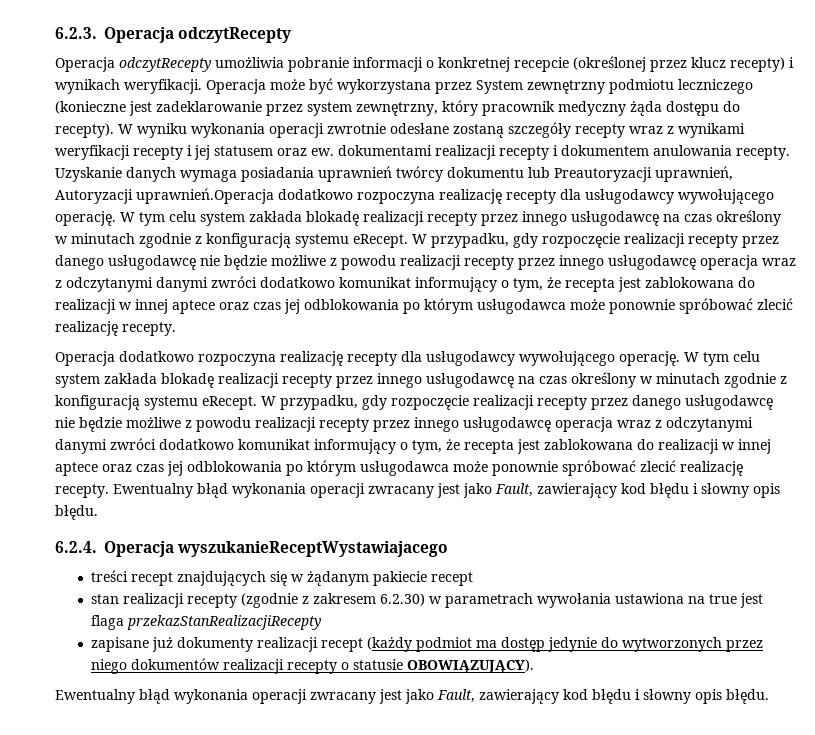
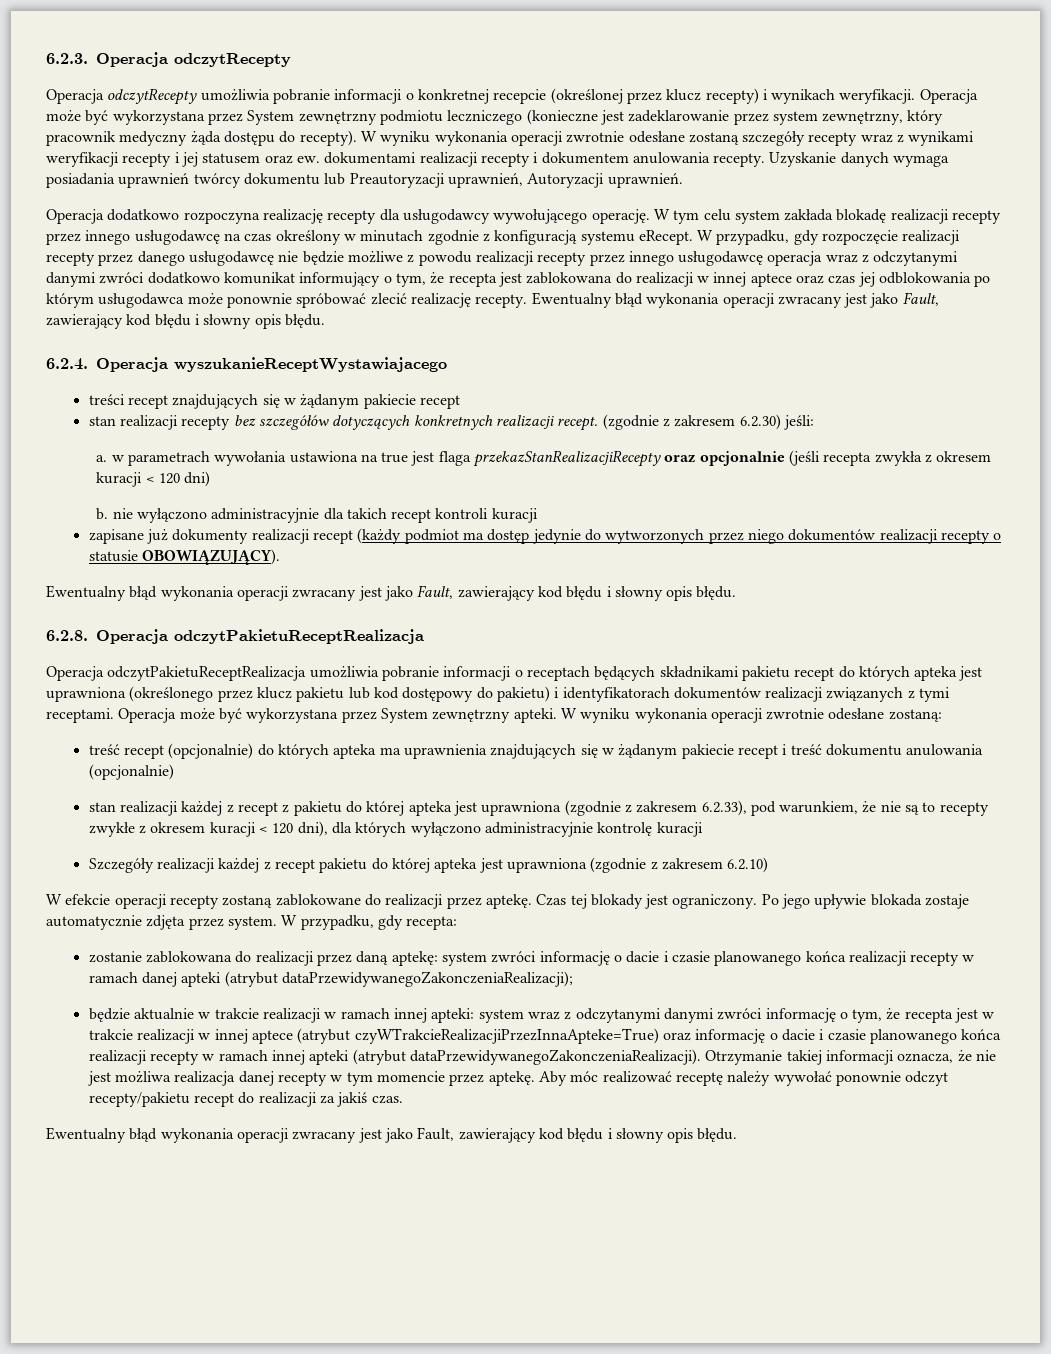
[136,188,774,204] [55,210,781,226] [55,233,779,248] [55,255,796,270] [55,276,755,292] [55,298,793,314] [55,321,176,336] uprawnień.Operacja dodatkowo rozpoczyna realizację recepty dla usługodawcy wywołującego operację. W tym celu system zakłada blokadę realizacji recepty przez innego usługodawcę na czas określony w minutach zgodnie z konfiguracją systemu eRecept. W przypadku, gdy rozpoczęcie realizacji recepty przez danego usługodawcę nie będzie możliwe z powodu realizacji recepty przez innego usługodawcę operacja wraz z odczytanymi danymi zwróci dodatkowo komunikat informujący o tym, że recepta jest zablokowana do realizacji w innej aptece oraz czas jej odblokowania po którym usługodawca może ponownie spróbować zlecić realizację recepty. -> [607,173,683,188] uprawnień.
(237, 601) none -> [233,415,599,431] bez szczegółów dotyczących konkretnych realizacji recept.
(425, 599) none -> [783,415,814,430] [96,455,108,462] jeśli: // a.
(321, 622) none -> [664,450,992,466] [96,471,211,487] [96,508,538,523] oraz opcjonalnie (jeśli recepta zwykła z okresem kuracji < 120 dni) // b. nie wyłączono administracyjnie dla takich recept kontroli kuracji
(769, 696) none -> [46,629,424,644] [46,666,983,681] [46,686,951,702] [46,708,942,723] [88,743,984,759] [88,764,174,780] [88,800,989,816] [88,821,703,837] [88,857,769,873] [46,894,970,909] [46,915,458,930] [88,951,975,966] [88,971,573,987] [88,1008,995,1023] [88,1028,1002,1044] [88,1049,996,1065] [87,1071,949,1086] [88,1092,403,1107] [46,1127,738,1143] // 6.2.8. Operacja odczytPakietuReceptRealizacja // Operacja odczytPakietuReceptRealizacja umożliwia pobranie informacji o receptach będących składnikami pakietu recept do których apteka jest uprawniona (określonego przez klucz pakietu lub kod dostępowy do pakietu) i identyfikatorach dokumentów realizacji związanych z tymi receptami. Operacja może być wykorzystana przez System zewnętrzny apteki. W wyniku wykonania operacji zwrotnie odesłane zostaną: // treść recept (opcjonalnie) do których apteka ma uprawnienia znajdujących się w żądanym pakiecie recept i treść dokumentu anulowania (opcjonalnie) // stan realizacji każdej z recept z pakietu do której apteka jest uprawniona (zgodnie z zakresem 6.2.33), pod warunkiem, że nie są to recepty zwykłe z okresem kuracji < 120 dni), dla których wyłączono administracyjnie kontrolę kuracji // Szczegóły realizacji każdej z recept pakietu do której apteka jest uprawniona (zgodnie z zakresem 6.2.10) // W efekcie operacji recepty zostaną zablokowane do realizacji przez aptekę. Czas tej blokady jest ograniczony. Po jego upływie blokada zostaje automatycznie zdjęta przez system. W przypadku, gdy recepta: // zostanie zablokowana do realizacji przez daną aptekę: system zwróci informację o dacie i czasie planowanego końca realizacji recepty w ramach danej apteki (atrybut dataPrzewidywanegoZakonczeniaRealizacji); // będzie aktualnie w trakcie realizacji w ramach innej apteki: system wraz z odczytanymi danymi zwróci informację o tym, że recepta jest w trakcie realizacji w innej aptece (atrybut czyWTrakcieRealizacjiPrzezInnaApteke=True) oraz informację o dacie i czasie planowanego końca realizacji recepty w ramach innej apteki (atrybut dataPrzewidywanegoZakonczeniaRealizacji). Otrzymanie takiej informacji oznacza, że nie jest możliwa realizacja danej recepty w tym momencie przez aptekę. Aby móc realizować receptę należy wywołać ponownie odczyt recepty/pakietu recept do realizacji za jakiś czas. // Ewentualny błąd wykonania operacji zwracany jest jako Fault, zawierający kod błędu i słowny opis błędu.

